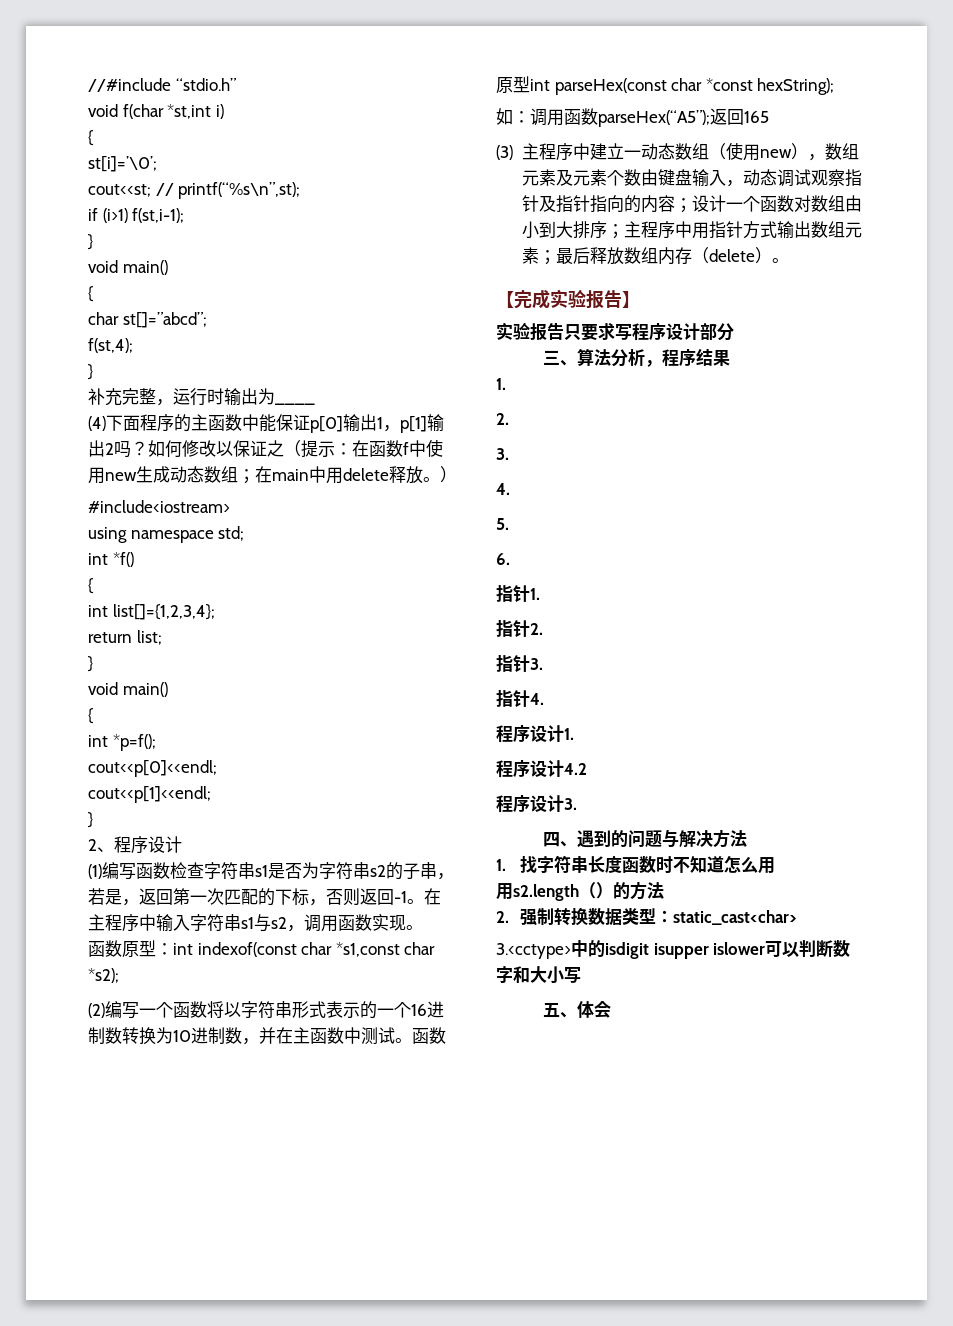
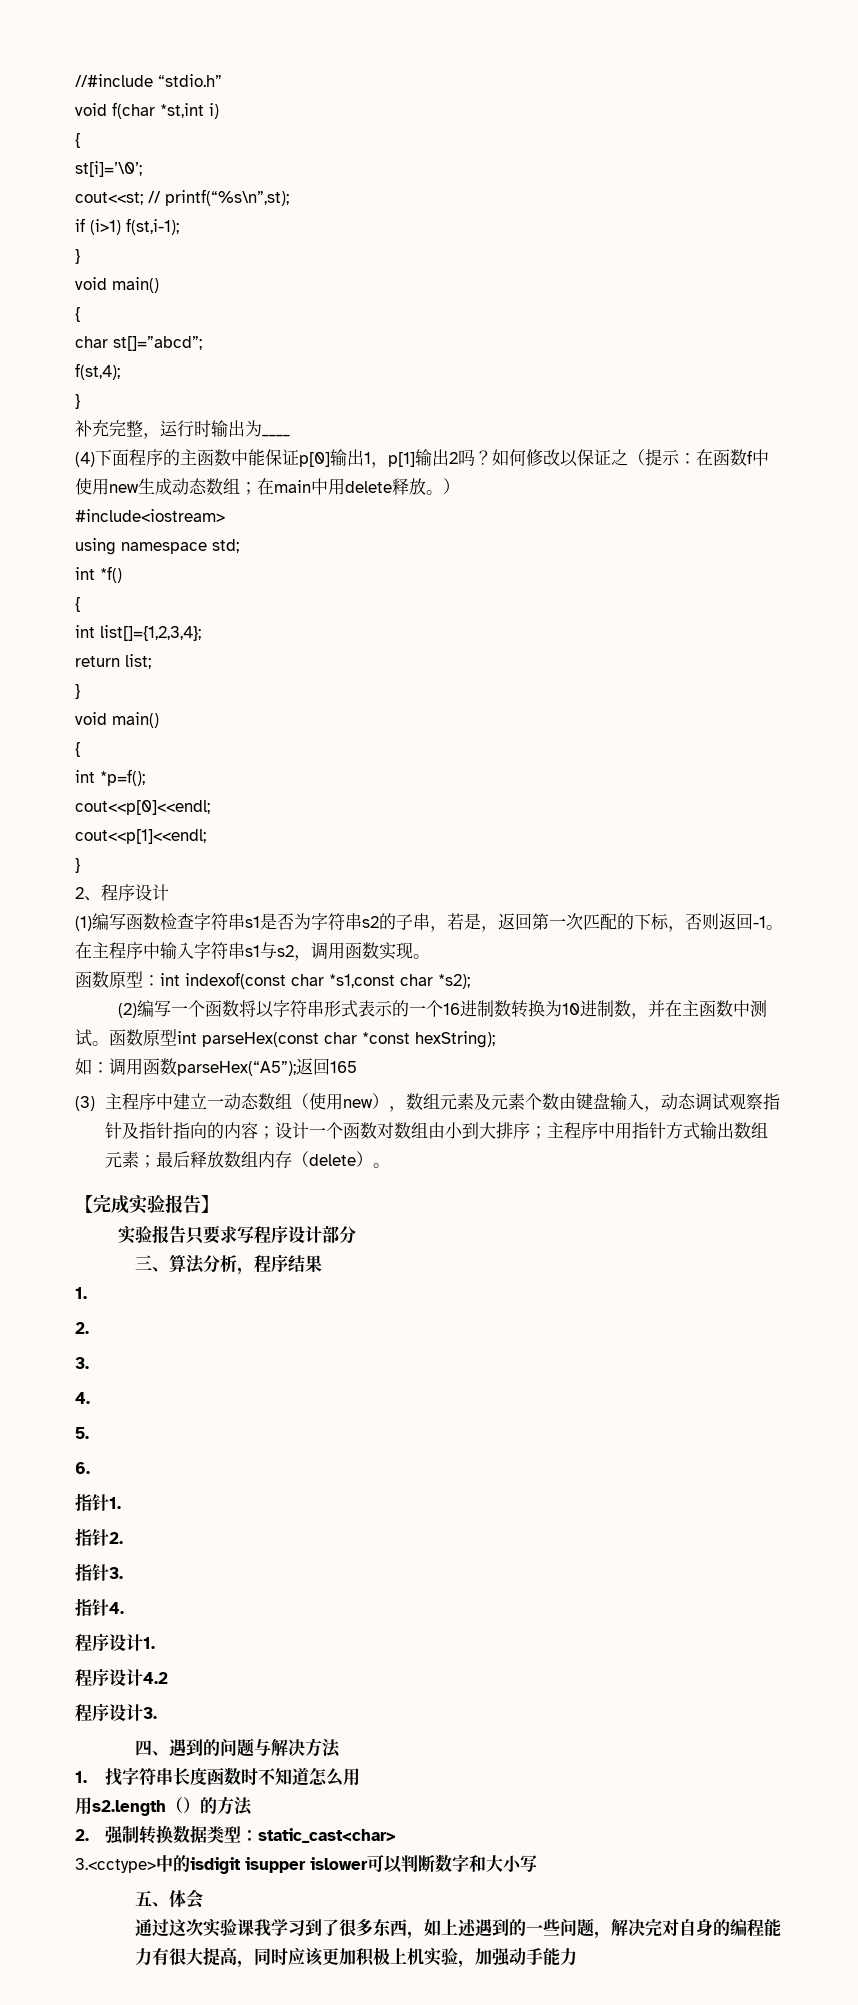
(612, 1009) none -> [135,1918,782,1939] [135,1947,578,1968] // 通过这次实验课我学习到了很多东西，如上述遇到的一些问题，解决完对自身的编程能力有很大提高，同时应该更加积极上机实验，加强动手能力

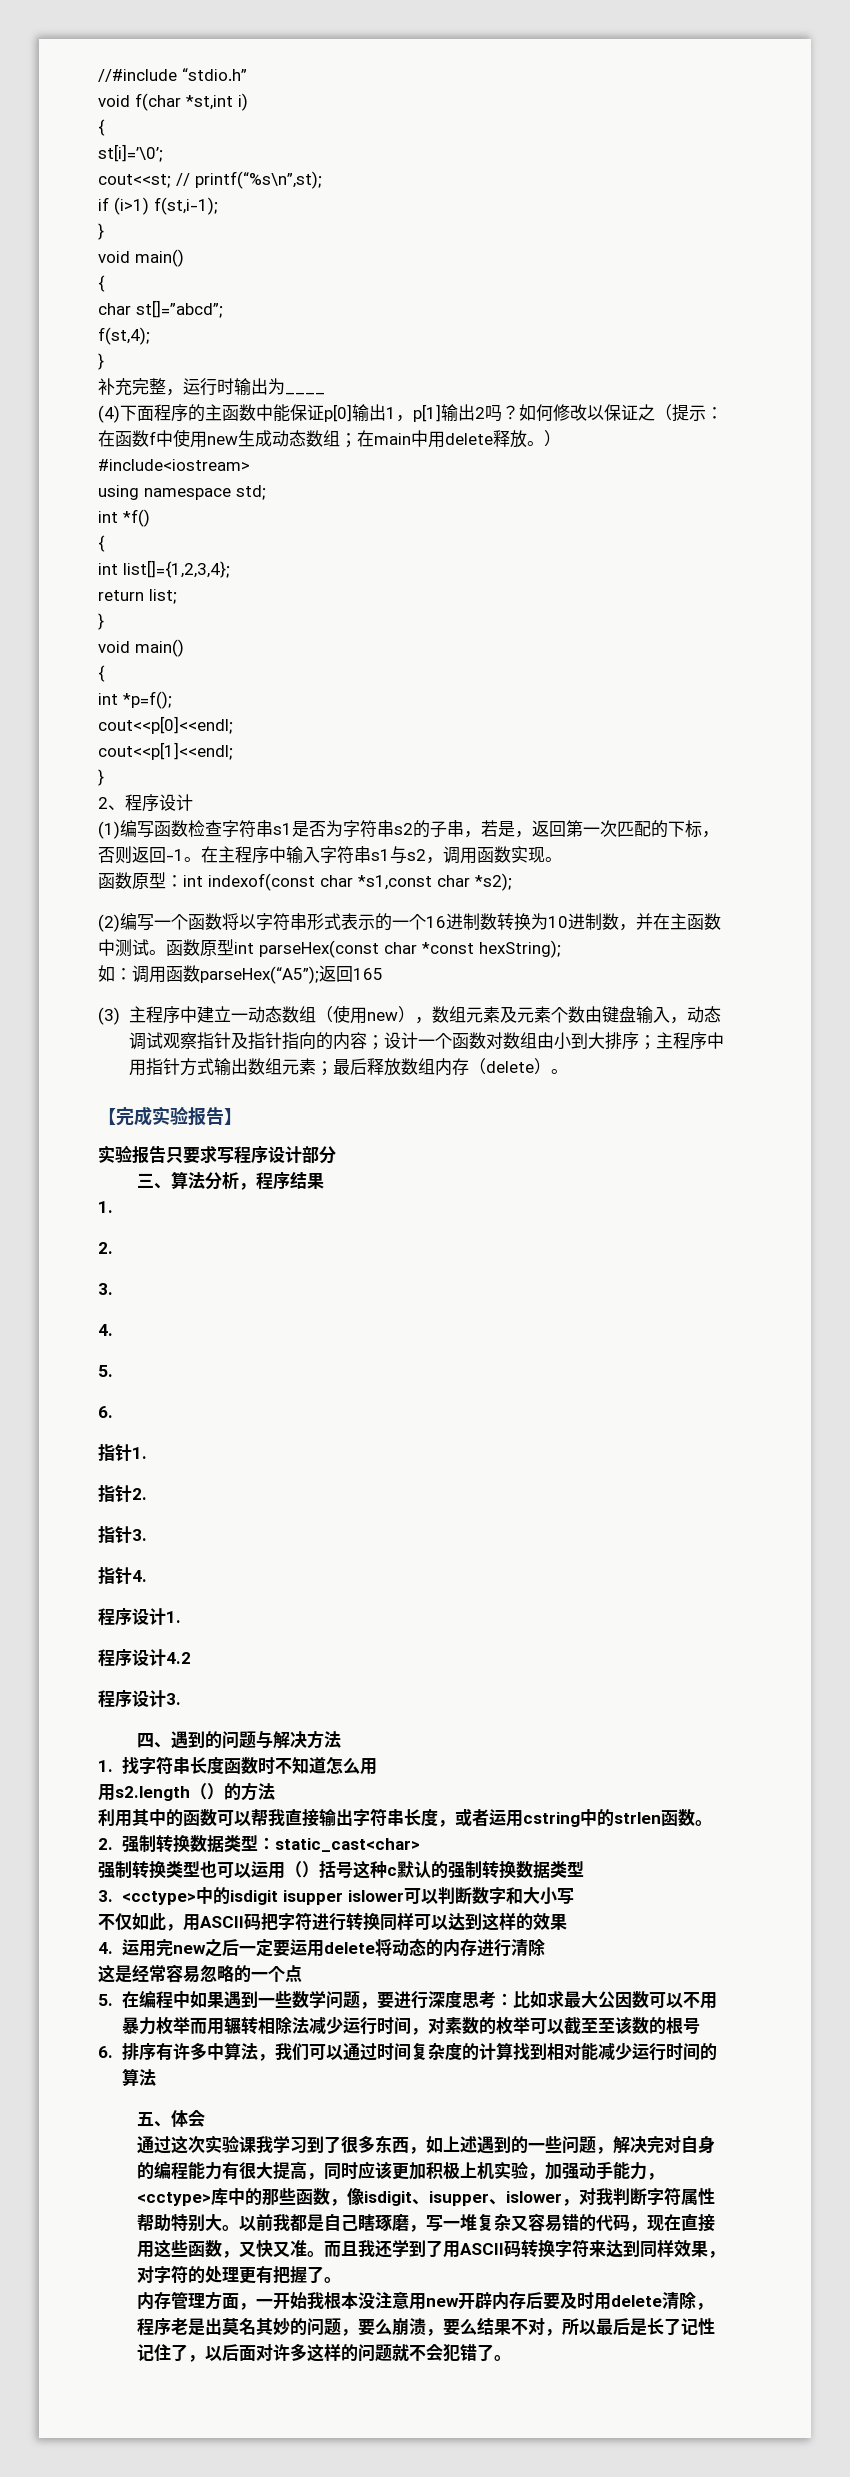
(253, 1806) none -> [98,1808,712,1827] // 利用其中的函数可以帮我直接输出字符串长度，或者运用cstring中的strlen函数。
[75,1858,156,1873] 3.<cctype> -> [98,1860,584,1879] [98,1890,196,1905] 强制转换类型也可以运用（）括号这种c默认的强制转换数据类型 // 3. <cctype>
(537, 1863) none -> [98,1912,567,1931] [98,1938,545,1957] [98,1964,302,1983] [98,1990,717,2009] [121,2016,700,2035] [98,2042,717,2061] [121,2068,156,2086] // 不仅如此，用ASCII码把字符进行转换同样可以达到这样的效果 // 4.运用完new之后一定要运用delete将动态的内存进行清除 // 这是经常容易忽略的一个点 // 5.在编程中如果遇到一些数学问题，要进行深度思考：比如求最大公因数可以不用暴力枚举而用辗转相除法减少运行时间，对素数的枚举可以截至至该数的根号 // 6.排序有许多中算法，我们可以通过时间复杂度的计算找到相对能减少运行时间的算法
(578, 1957) none -> [647,2173,665,2180] [137,2187,716,2206] [137,2213,716,2232] [137,2239,726,2258] [137,2265,342,2284] [137,2291,714,2310] [137,2317,716,2336] [137,2343,512,2362] ，<cctype>库中的那些函数，像isdigit、isupper、islower，对我判断字符属性帮助特别大。以前我都是自己瞎琢磨，写一堆复杂又容易错的代码，现在直接用这些函数，又快又准。而且我还学到了用ASCII码转换字符来达到同样效果，对字符的处理更有把握了。 // 内存管理方面，一开始我根本没注意用new开辟内存后要及时用delete清除，程序老是出莫名其妙的问题，要么崩溃，要么结果不对，所以最后是长了记性记住了，以后面对许多这样的问题就不会犯错了。

